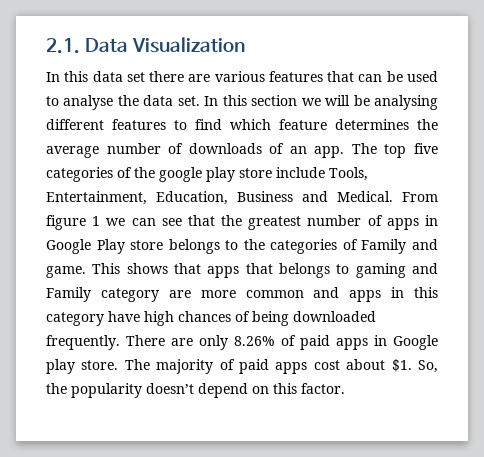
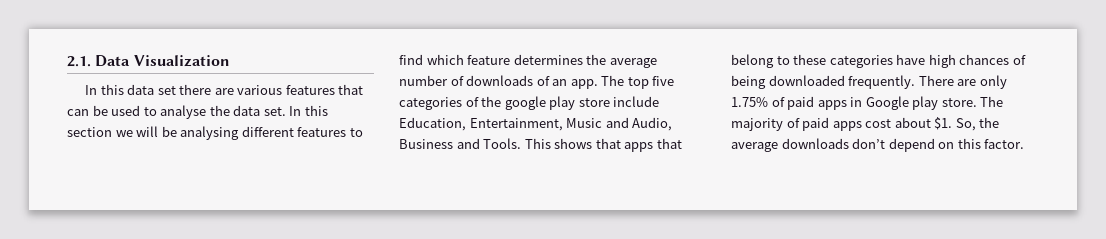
[329,167,368,181] [46,191,438,205] [46,215,439,230] [46,239,438,254] [46,266,86,278] Tools, Entertainment, Education, Business and Medical. From figure 1 we can see that the greatest number of apps in Google Play store belongs to the categories of Family and game. -> [399,117,673,131] [399,138,522,149] Education, Entertainment, Music and Audio, Business and Tools.
[279,263,438,278] [46,287,438,302] [46,312,104,326] belongs to gaming and Family category are more common and apps in this category -> [731,54,893,68] belong to these categories
[234,336,275,346] 8.26% -> [731,97,768,107] 1.75%
[71,383,194,398] popularity doesn’t -> [731,138,886,152] average downloads don’t

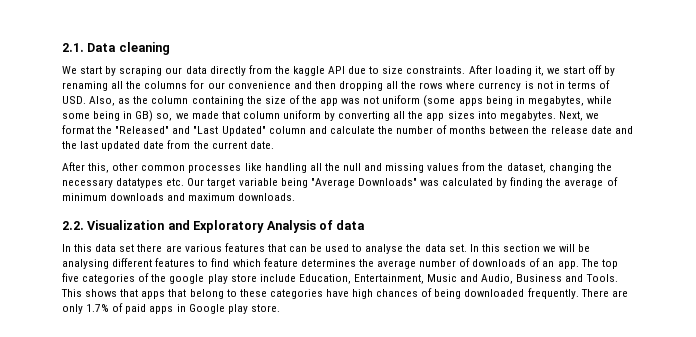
[133,55,230,67] Visualization -> [118,42,170,55] [62,65,616,76] [62,80,610,91] [62,95,612,107] [62,110,599,122] [62,125,633,136] [62,140,274,151] [62,162,612,173] [62,177,618,188] [62,193,296,201] [62,220,366,233] cleaning // We start by scraping our data directly from the kaggle API due to size constraints. After loading it, we start off by renaming all the columns for our convenience and then dropping all the rows where currency is not in terms of USD. Also, as the column containing the size of the app was not uniform (some apps being in megabytes, while some being in GB) so, we made that column uniform by converting all the app sizes into megabytes. Next, we format the "Released" and "Last Updated" column and calculate the number of months between the release date and the last updated date from the current date. // After this, other common processes like handling all the null and missing values from the dataset, changing the necessary datatypes etc. Our target variable being "Average Downloads" was calculated by finding the average of minimum downloads and maximum downloads. // 2.2. Visualization and Exploratory Analysis of data
[731,97,768,107] 1.75% -> [86,304,110,312] 1.7%
[980,96,1004,107] [731,117,1000,131] [731,138,1025,152] The majority of paid apps cost about $1. So, the average downloads don’t depend on this factor. -> (280, 308) none

